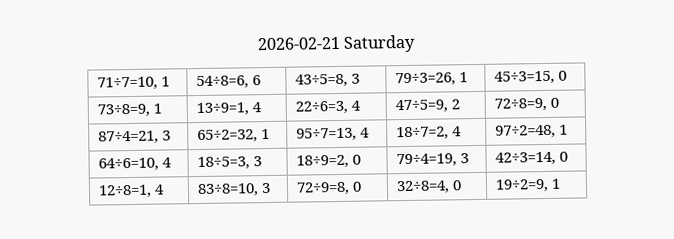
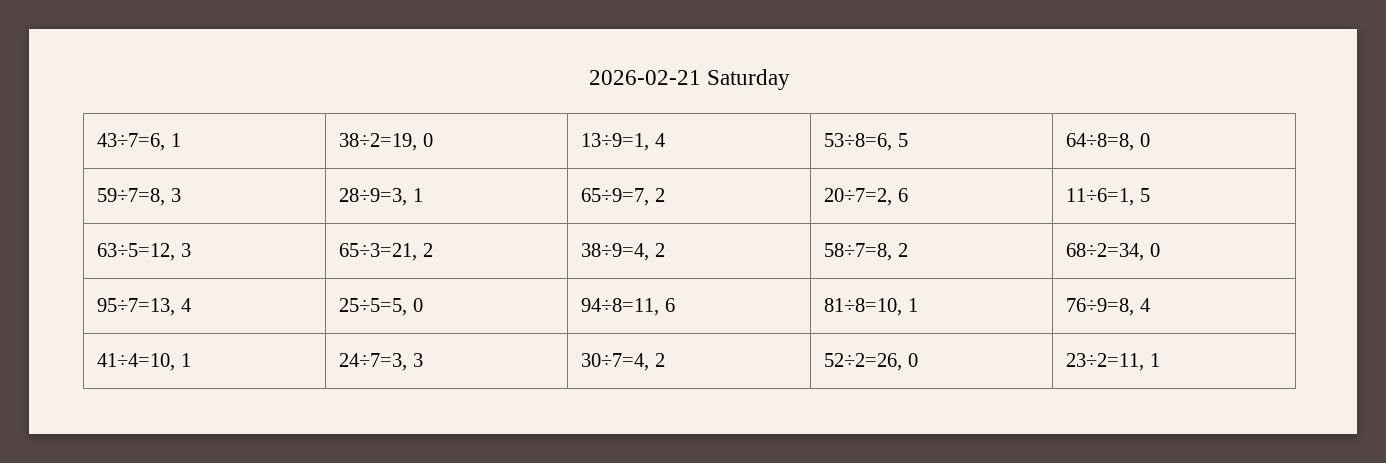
[96,76,171,91] [195,75,262,90] [294,73,361,88] [394,72,469,87] [493,70,568,85] [96,103,163,118] 71÷7=10, 1 | 54÷8=6, 6 | 43÷5=8, 3 | 79÷3=26, 1 | 45÷3=15, 0 // 73÷8=9, 1 -> [97,133,181,151] [339,133,433,151] 43÷7=6, 1 | 38÷2=19, 0
[294,100,362,115] [394,99,461,114] [493,97,560,112] [97,130,172,145] [196,128,271,144] [295,127,371,142] [395,126,463,141] [494,124,569,139] [97,157,173,172] [196,156,263,171] [295,154,362,169] [395,153,470,168] [494,151,569,166] [97,184,166,199] [196,182,272,198] [295,181,363,196] [395,180,463,195] [494,178,549,193] 22÷6=3, 4 | 47÷5=9, 2 | 72÷8=9, 0 // 87÷4=21, 3 | 65÷2=32, 1 | 95÷7=13, 4 | 18÷7=2, 4 | 97÷2=48, 1 // 64÷6=10, 4 | 18÷5=3, 3 | 18÷9=2, 0 | 79÷4=19, 3 | 42÷3=14, 0 // 12÷8=1, 4 | 83÷8=10, 3 | 72÷9=8, 0 | 32÷8=4, 0 | 19÷2=9, -> [824,133,908,151] [1066,133,1150,151] [97,188,181,206] [339,188,423,206] [581,188,665,206] [824,188,908,206] [1066,188,1150,206] [97,243,191,261] [339,243,433,261] [581,243,665,261] [824,243,908,261] [1066,243,1160,261] [97,298,191,316] [339,298,423,316] [581,298,675,316] [824,298,918,316] [1066,298,1150,316] [97,353,191,371] [339,353,423,371] [581,353,665,371] [824,353,918,371] [1066,353,1145,371] 53÷8=6, 5 | 64÷8=8, 0 // 59÷7=8, 3 | 28÷9=3, 1 | 65÷9=7, 2 | 20÷7=2, 6 | 11÷6=1, 5 // 63÷5=12, 3 | 65÷3=21, 2 | 38÷9=4, 2 | 58÷7=8, 2 | 68÷2=34, 0 // 95÷7=13, 4 | 25÷5=5, 0 | 94÷8=11, 6 | 81÷8=10, 1 | 76÷9=8, 4 // 41÷4=10, 1 | 24÷7=3, 3 | 30÷7=4, 2 | 52÷2=26, 0 | 23÷2=11,

